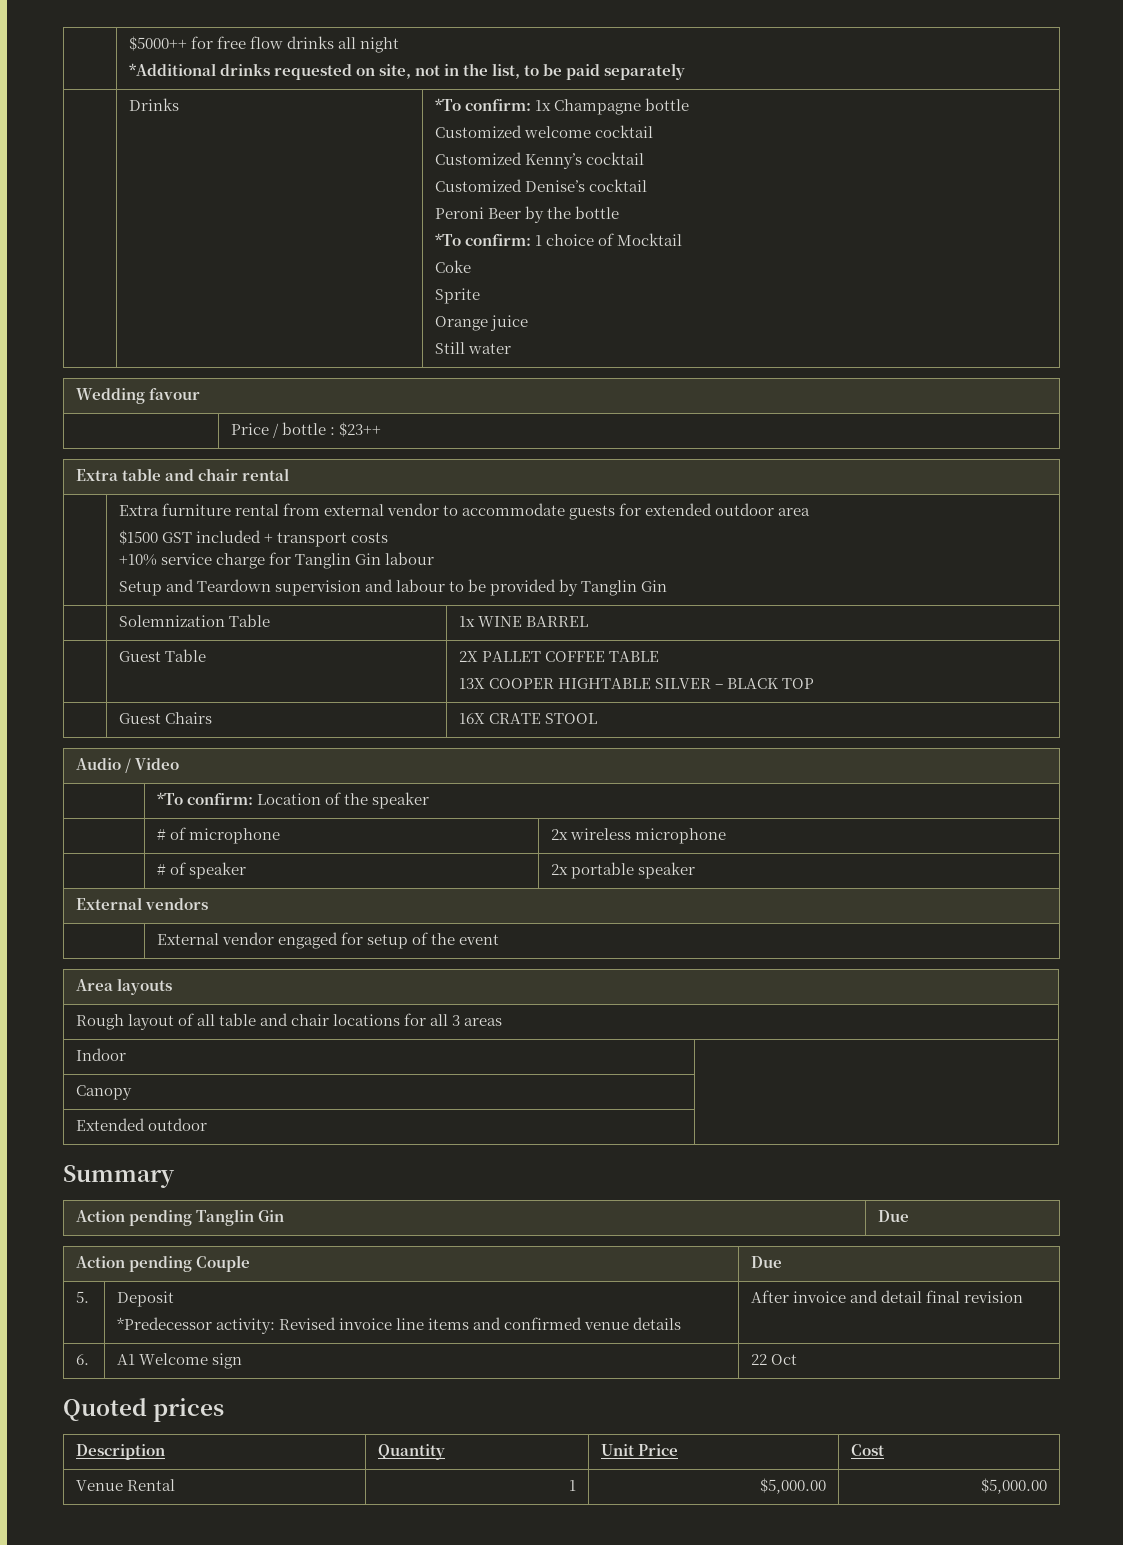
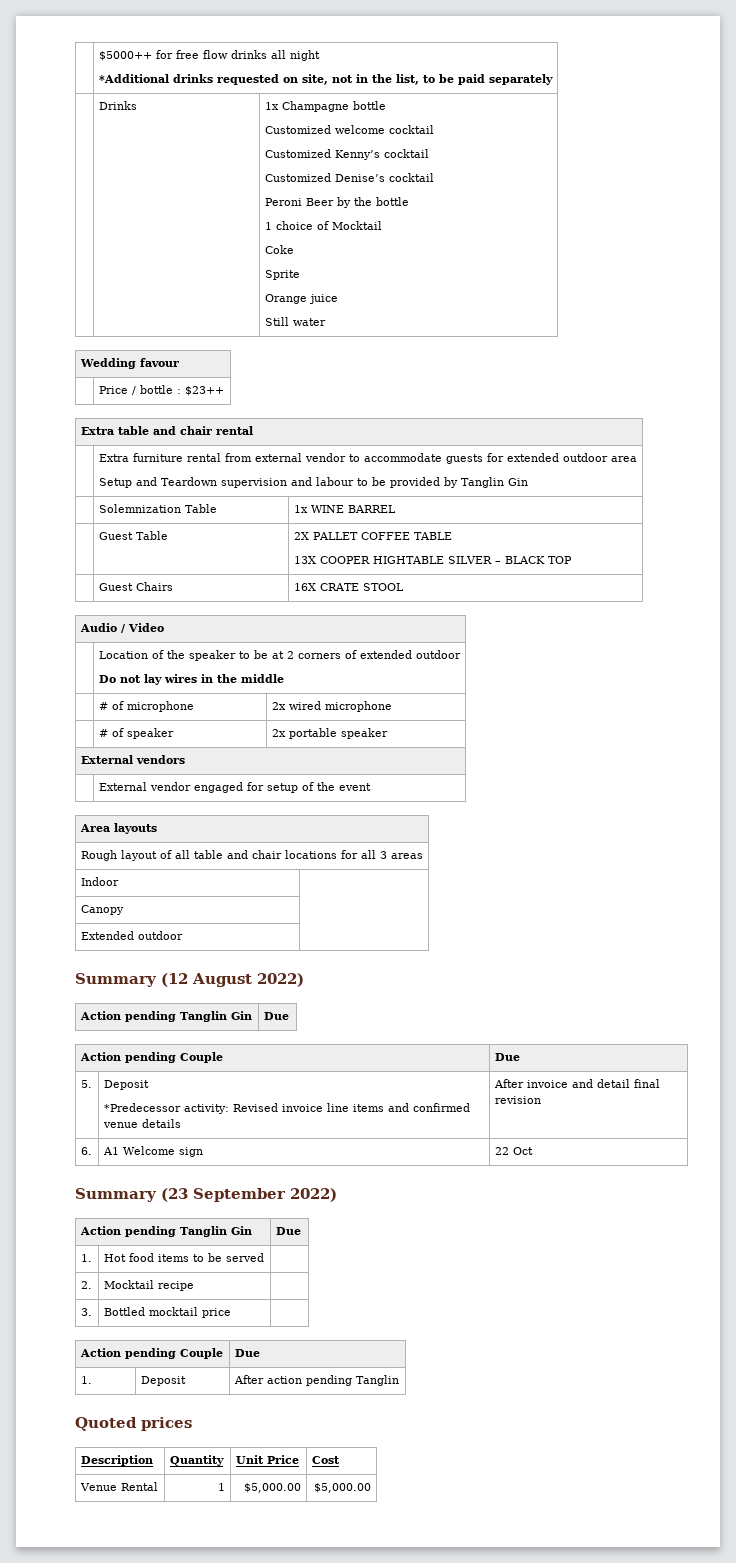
[434,98,531,111] *To confirm: -> (137, 105) none
[434,233,531,246] *To confirm: -> (409, 201) none
[118,530,388,547] [118,552,435,569] // $1500 GST included + transport costs // +10% service charge for Tanglin Gin labour -> (637, 459) none
[156,792,253,805] *To confirm: -> (164, 627) none
(429, 800) none -> [238,650,461,659] [98,674,284,685] to be at 2 corners of extended outdoor // Do not lay wires in the middle
[569,828,631,840] wireless -> [288,701,321,710] wired
(175, 1176) none -> [161,973,304,987] (12 August 2022)
(797, 1359) none -> [75,1188,337,1202] [79,1226,252,1237] [275,1227,301,1235] [80,1254,92,1262] [103,1253,264,1262] [80,1281,92,1289] [103,1280,194,1291] [80,1308,92,1316] [103,1307,231,1318] [79,1348,223,1359] [234,1349,260,1357] [80,1376,92,1384] [140,1376,186,1386] [233,1375,399,1386] // Summary (23 September 2022) // Action pending Tanglin Gin | Due // 1. | Hot food items to be served | // 2. | Mocktail recipe | // 3. | Bottled mocktail price | // Action pending Couple | Due // 1. | Deposit | After action pending Tanglin

